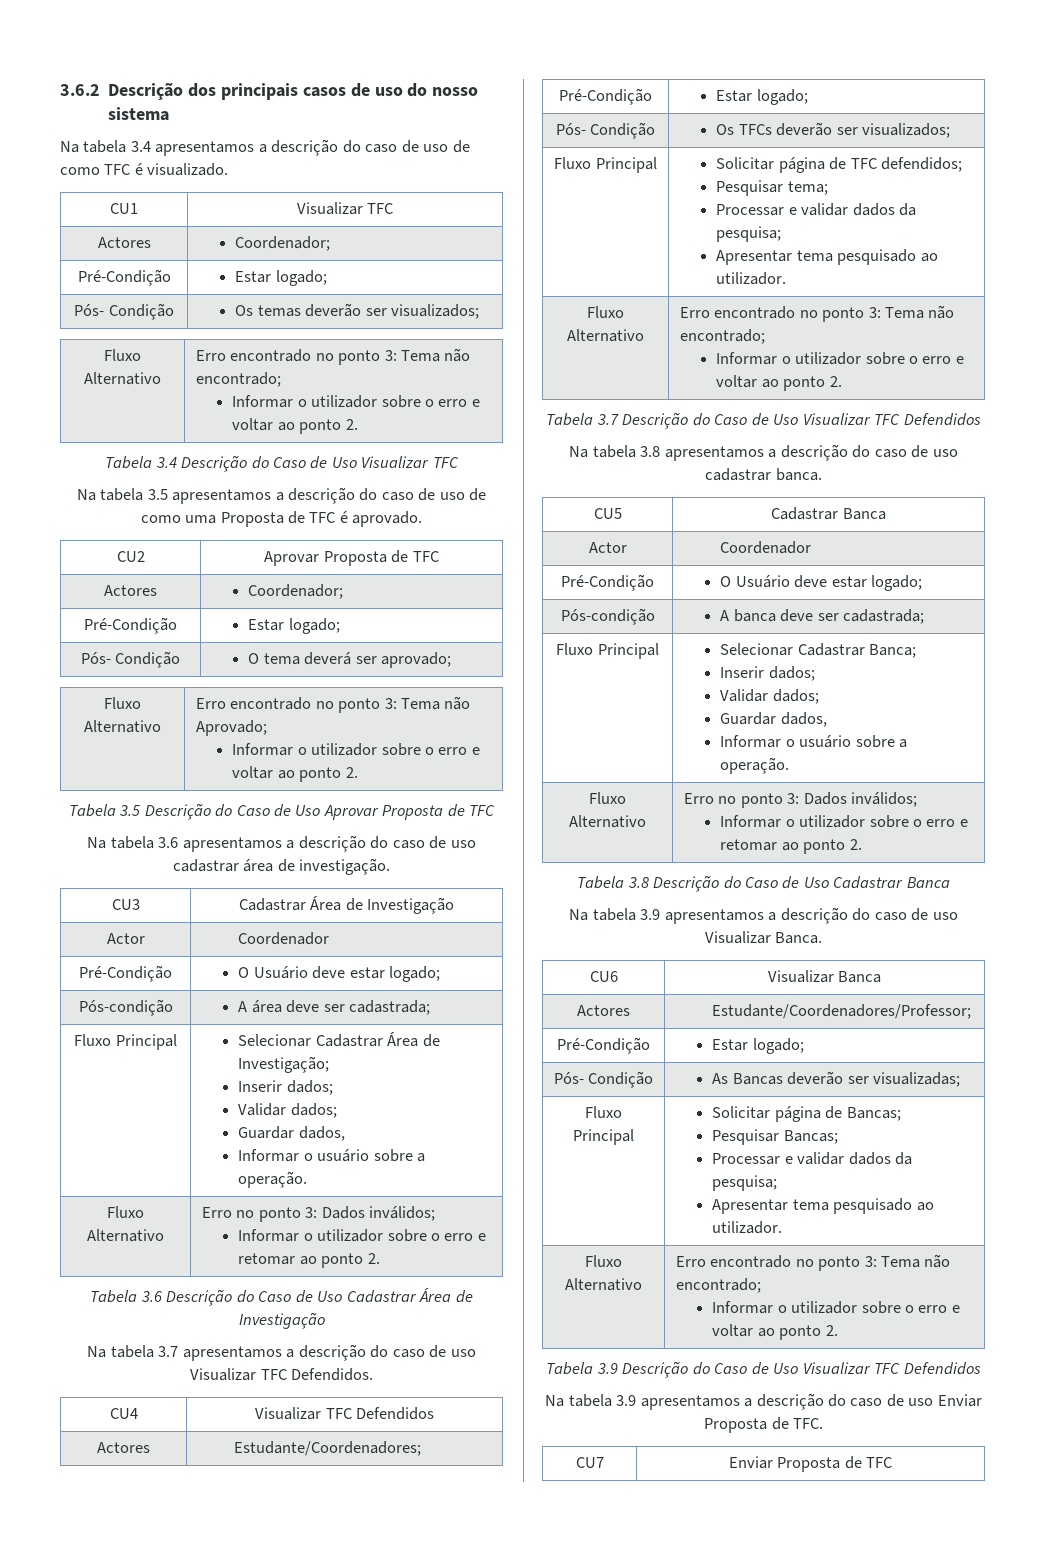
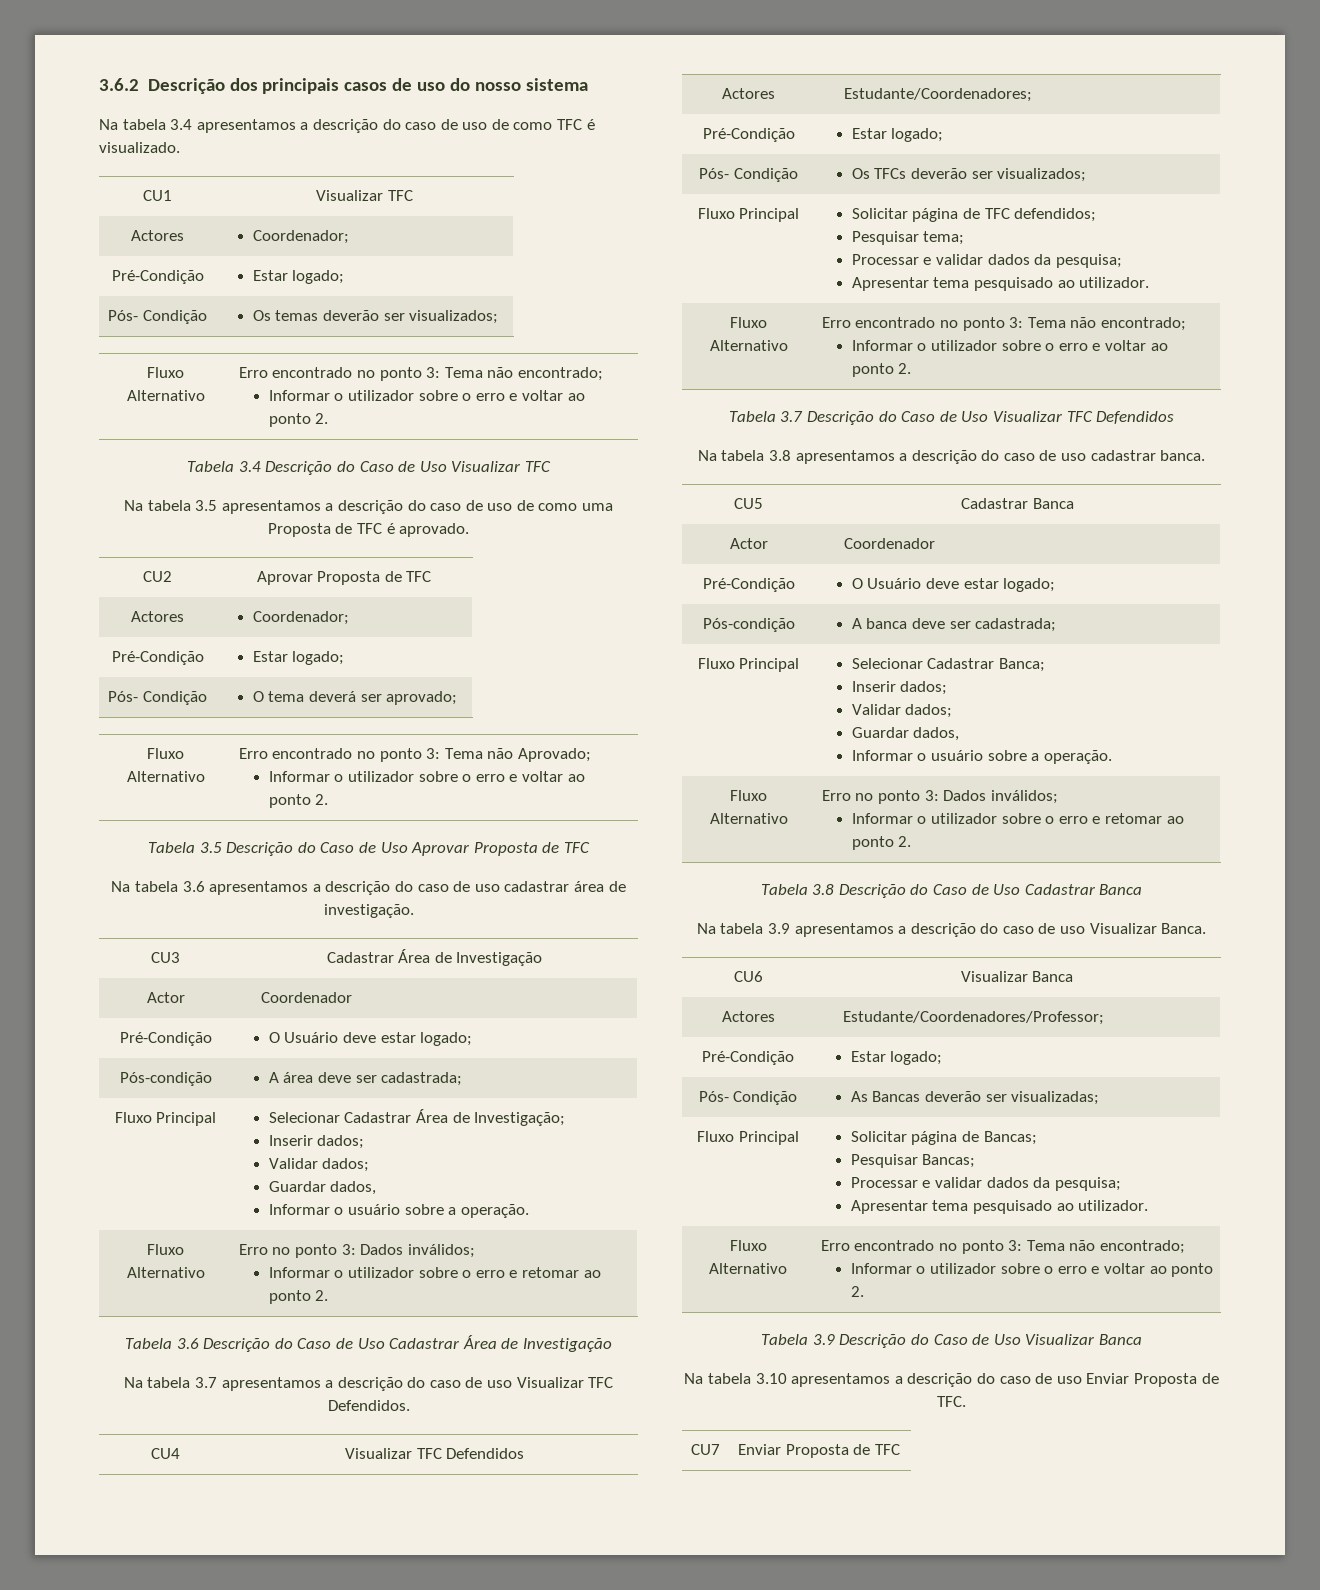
[874,1362,981,1375] [545,1394,637,1407] TFC Defendidos // Na tabela 3.9 -> [1098,1334,1142,1345] [684,1373,787,1384] Banca // Na tabela 3.10

